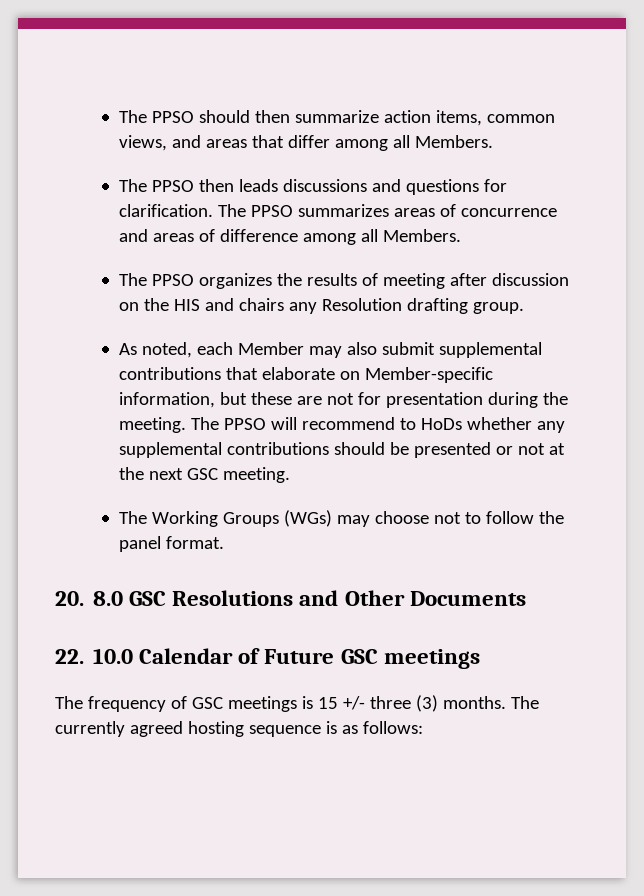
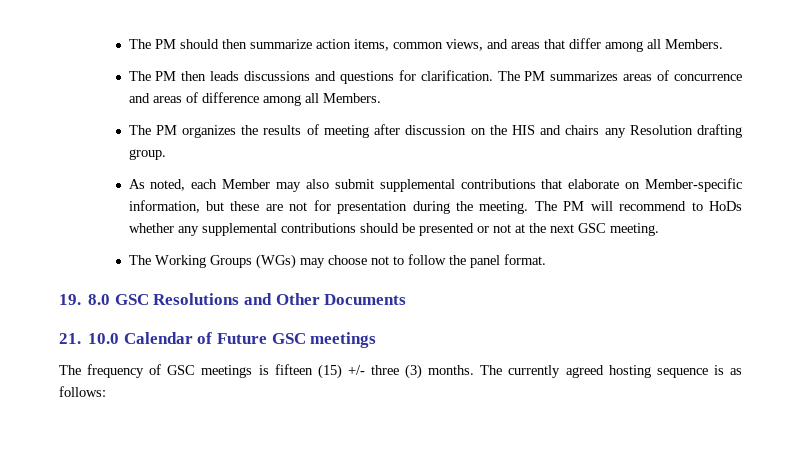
[119,110,195,123] The PPSO -> [128,39,176,49] The PM
[152,180,195,192] PPSO -> [155,71,177,81] PM
[251,205,294,217] PPSO -> [524,71,546,81] PM
[152,274,195,286] PPSO -> [155,125,177,135] PM
[224,418,267,430] PPSO -> [563,201,585,211] PM
[55,591,84,606] 20. -> [59,294,81,305] 19.
[55,649,84,664] 22. -> [59,333,81,344] 21.
[317,697,338,709] 15 -> [274,364,342,379] fifteen (15)

